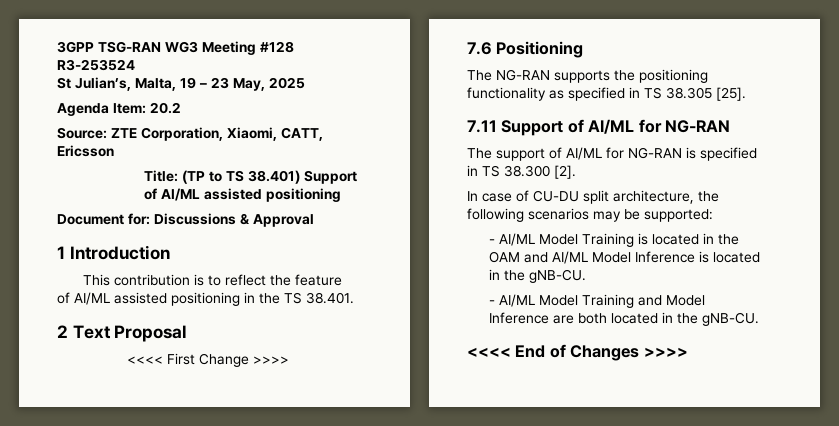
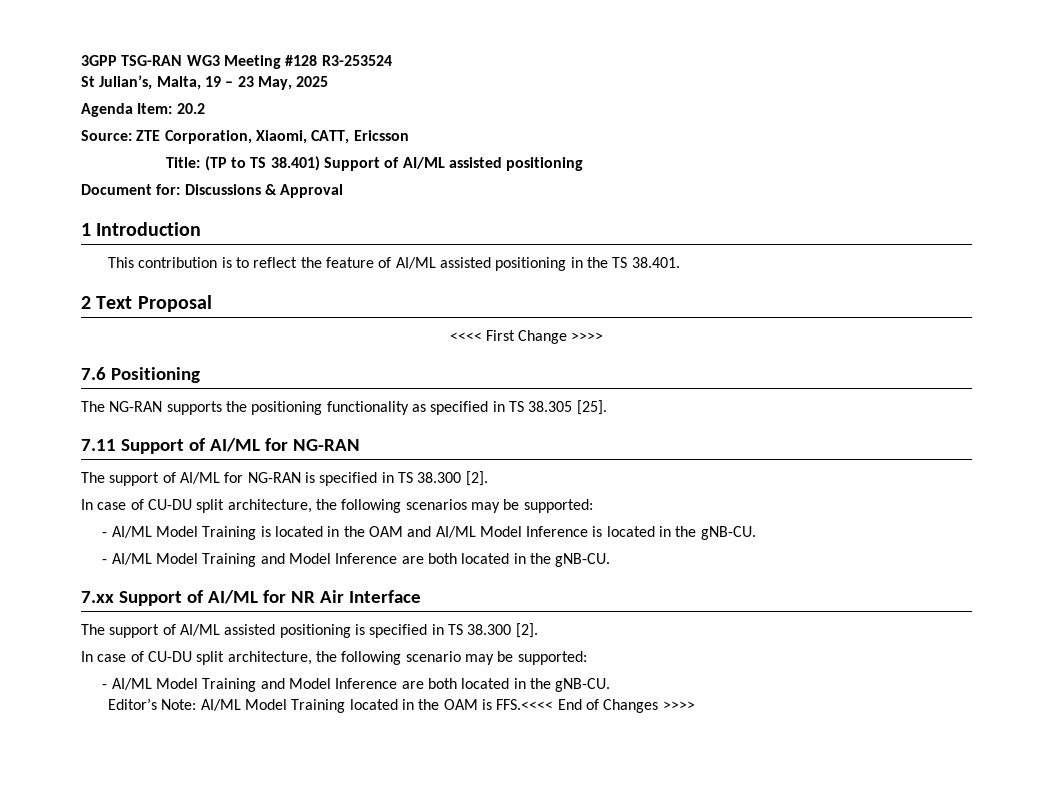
[467,347,511,357] <<<< -> [81,590,421,606] [81,623,538,638] [81,651,587,665] [102,678,611,692] [108,698,554,713] 7.xx Support of AI/ML for NR Air Interface // The support of AI/ML assisted positioning is specified in TS 38.300 [2]. // In case of CU-DU split architecture, the following scenario may be supported: // - AI/ML Model Training and Model Inference are both located in the gNB-CU. // Editor’s Note: AI/ML Model Training located in the OAM is FFS.<<<<

